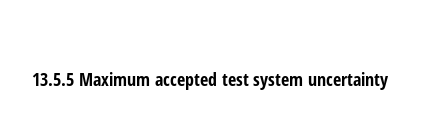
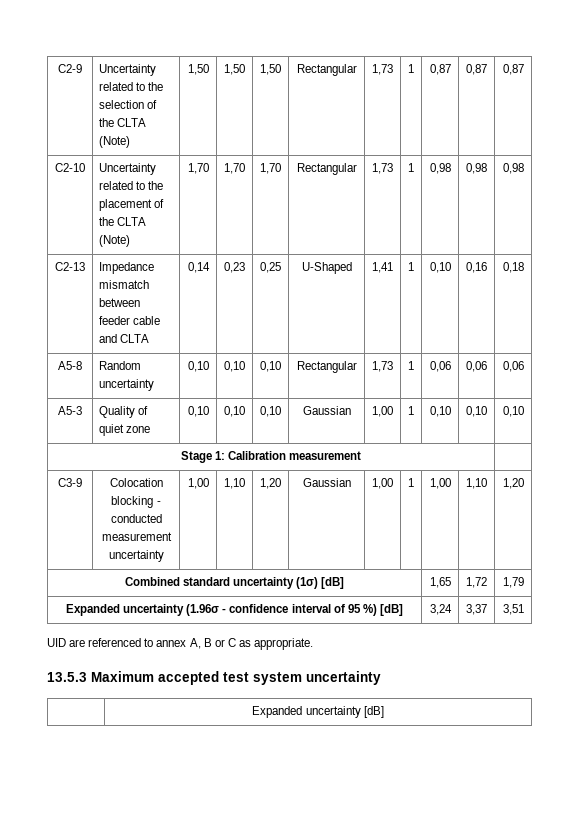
[32,73,74,86] 13.5.5 -> [58,64,82,73] [99,64,157,76] [99,82,164,91] [99,100,158,109] [99,118,147,127] [99,136,131,148] [187,64,209,75] [224,64,245,75] [260,64,281,75] [296,64,357,76] [372,64,393,75] [408,64,414,73] [429,64,451,75] [466,64,487,75] [502,64,524,75] [55,163,85,172] [99,163,157,175] [99,181,164,190] [99,199,165,211] [99,217,147,226] [99,235,131,247] [187,163,209,174] [224,163,245,174] [260,163,281,174] [296,163,357,175] [372,163,393,174] [408,163,414,172] [429,163,451,174] [466,163,487,174] [502,163,524,174] [55,262,85,271] [99,262,155,274] [99,280,150,289] [99,298,141,307] [99,316,161,325] [99,334,150,343] [187,262,210,273] [224,262,245,273] [260,262,281,273] [301,262,352,274] [372,262,393,273] [408,262,414,271] [429,262,451,273] [466,262,487,273] [502,262,524,273] [58,361,82,370] [99,361,142,370] [99,379,155,391] [187,361,209,372] [224,361,245,372] [260,361,281,372] [296,361,357,373] [372,361,393,372] [408,361,414,370] [429,361,451,372] [466,361,487,372] [502,361,524,372] [58,406,82,415] [99,406,149,418] [99,424,151,436] [187,406,209,417] [224,406,245,417] [260,406,281,417] [302,406,351,415] [372,406,393,417] [408,406,414,415] [429,406,451,417] [466,406,487,417] [502,406,524,417] [180,451,362,463] [58,478,82,487] [109,478,163,487] [111,496,161,508] [110,514,162,523] [101,532,172,541] [108,550,164,562] [187,478,209,489] [224,478,245,489] [260,478,281,489] [302,478,351,487] [372,478,393,489] [408,478,414,487] [429,478,451,489] [466,478,487,489] [502,478,524,489] [124,577,345,589] [429,577,451,588] [466,577,487,588] [502,577,524,588] [66,604,403,616] [429,604,452,615] [466,604,487,615] [502,604,524,615] [47,638,314,650] [47,672,87,682] C2-9 | Uncertainty related to the selection of the CLTA (Note) | 1,50 | 1,50 | 1,50 | Rectangular | 1,73 | 1 | 0,87 | 0,87 | 0,87 // C2-10 | Uncertainty related to the placement of the CLTA (Note) | 1,70 | 1,70 | 1,70 | Rectangular | 1,73 | 1 | 0,98 | 0,98 | 0,98 // C2-13 | Impedance mismatch between feeder cable and CLTA | 0,14 | 0,23 | 0,25 | U-Shaped | 1,41 | 1 | 0,10 | 0,16 | 0,18 // A5-8 | Random uncertainty | 0,10 | 0,10 | 0,10 | Rectangular | 1,73 | 1 | 0,06 | 0,06 | 0,06 // A5-3 | Quality of quiet zone | 0,10 | 0,10 | 0,10 | Gaussian | 1,00 | 1 | 0,10 | 0,10 | 0,10 // Stage 1: Calibration measurement | // C3-9 | Colocation blocking - conducted measurement uncertainty | 1,00 | 1,10 | 1,20 | Gaussian | 1,00 | 1 | 1,00 | 1,10 | 1,20 // Combined standard uncertainty (1σ) [dB] | 1,65 | 1,72 | 1,79 // Expanded uncertainty (1.96σ - confidence interval of 95 %) [dB] | 3,24 | 3,37 | 3,51 // UID are referenced to annex A, B or C as appropriate. // 13.5.3
(390, 81) none -> [252,706,384,718] // | Expanded uncertainty [dB]

